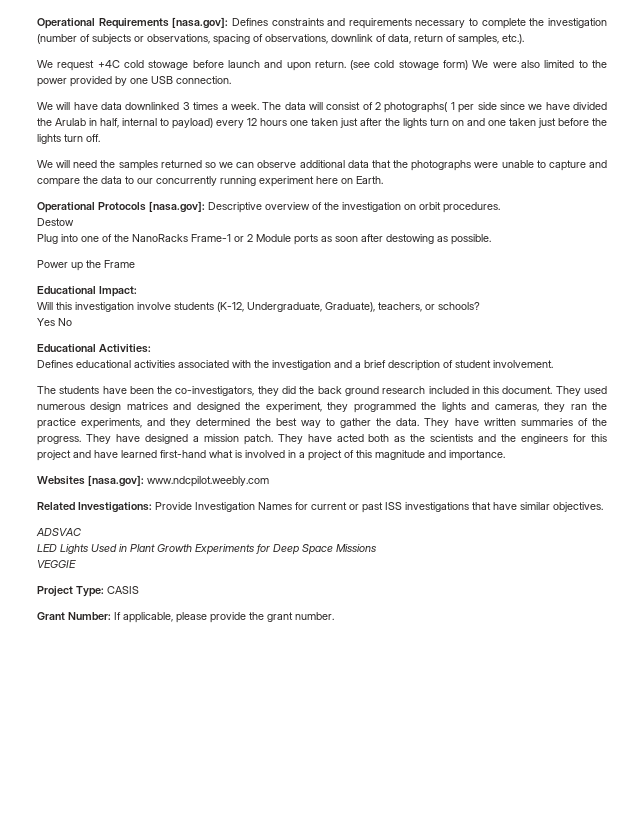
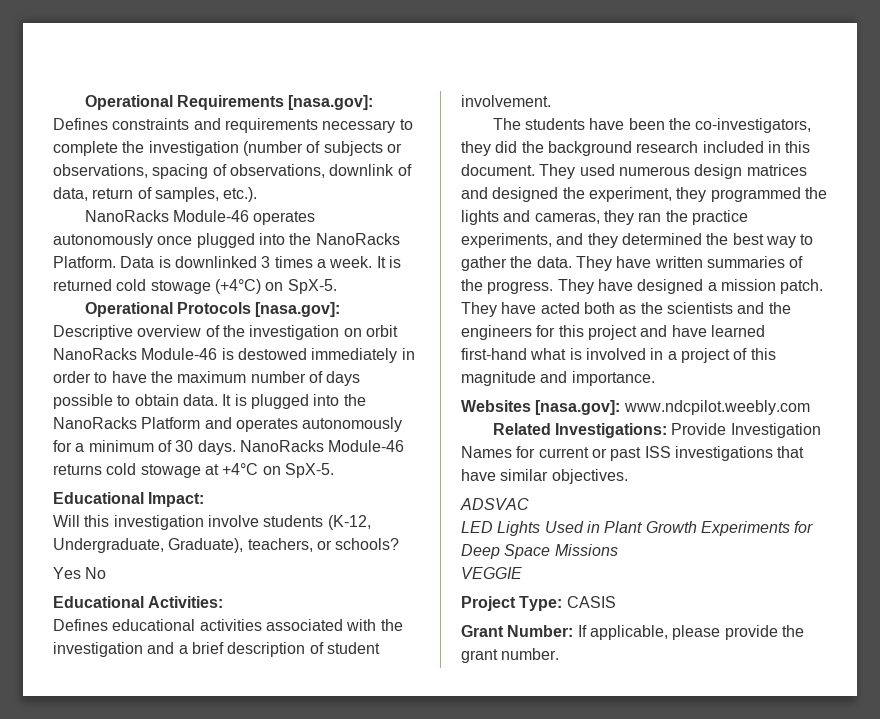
[37,60,607,71] [37,76,231,87] [37,102,123,110] We request +4C cold stowage before launch and upon return. (see cold stowage form) We were also limited to the power provided by one USB connection. // We will have data -> [84,210,316,225] [53,233,400,248] [53,256,171,268] NanoRacks Module-46 operates autonomously once plugged into the NanoRacks Platform. Data is
[262,102,608,113] [37,118,607,129] [37,134,100,144] [37,160,607,171] [37,176,383,187] The data will consist of 2 photographs( 1 per side since we have divided the Arulab in half, internal to payload) every 12 hours one taken just after the lights turn on and one taken just before the lights turn off. // We will need the samples returned so we can observe additional data that the photographs were unable to capture and compare the data to our concurrently running experiment here on Earth. -> [376,256,401,268] [53,279,337,294] It is returned cold stowage (+4°C) on SpX-5.
[443,202,500,213] [37,218,74,226] [37,234,491,245] [37,260,135,271] procedures. // Destow // Plug into one of the NanoRacks Frame-1 or 2 Module ports as soon after destowing as possible. // Power up the Frame -> [53,348,415,363] [53,371,361,386] [53,394,366,409] [53,417,403,432] [53,440,405,455] [53,463,334,478] NanoRacks Module-46 is destowed immediately in order to have the maximum number of days possible to obtain data. It is plugged into the NanoRacks Platform and operates autonomously for a minimum of 30 days. NanoRacks Module-46 returns cold stowage at +4°C on SpX-5.
[317,386,379,396] back ground -> [547,141,632,156] background

